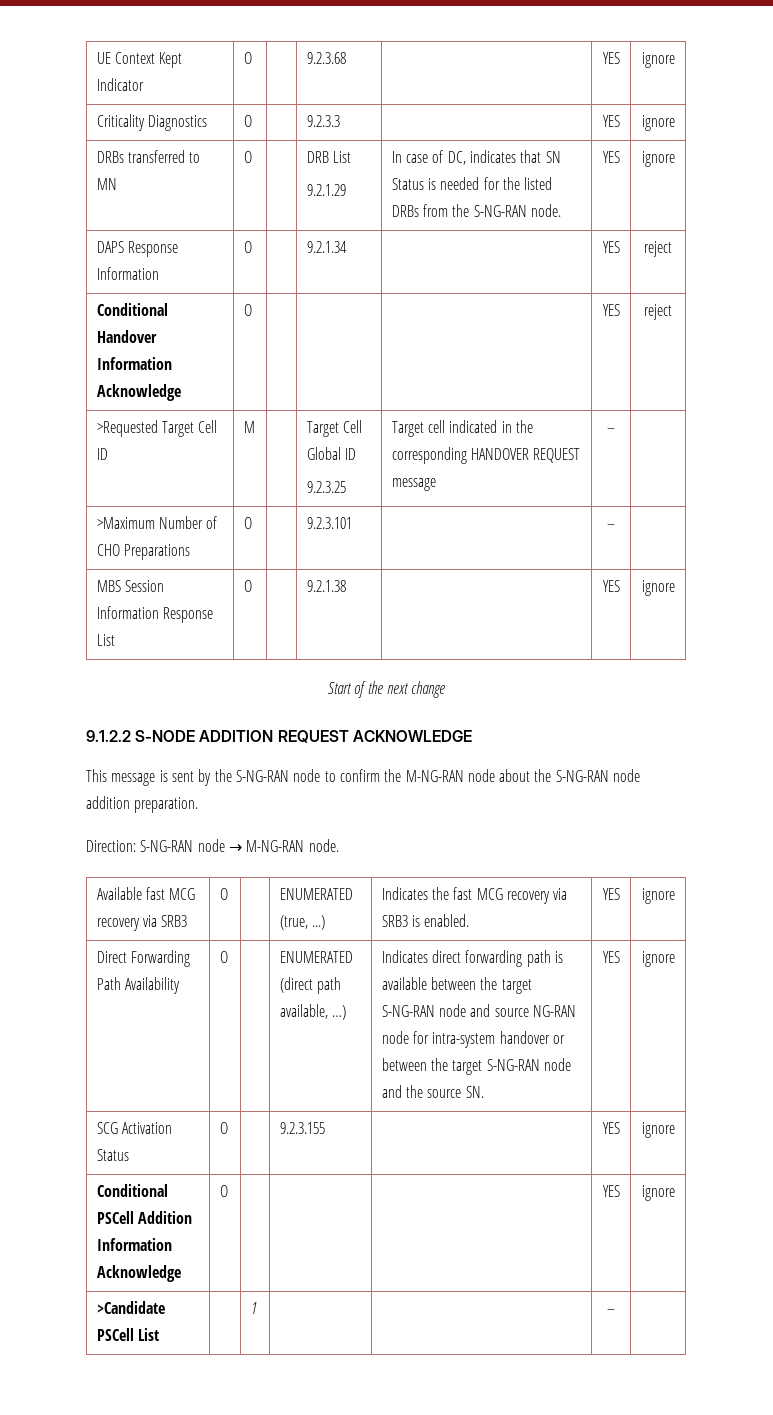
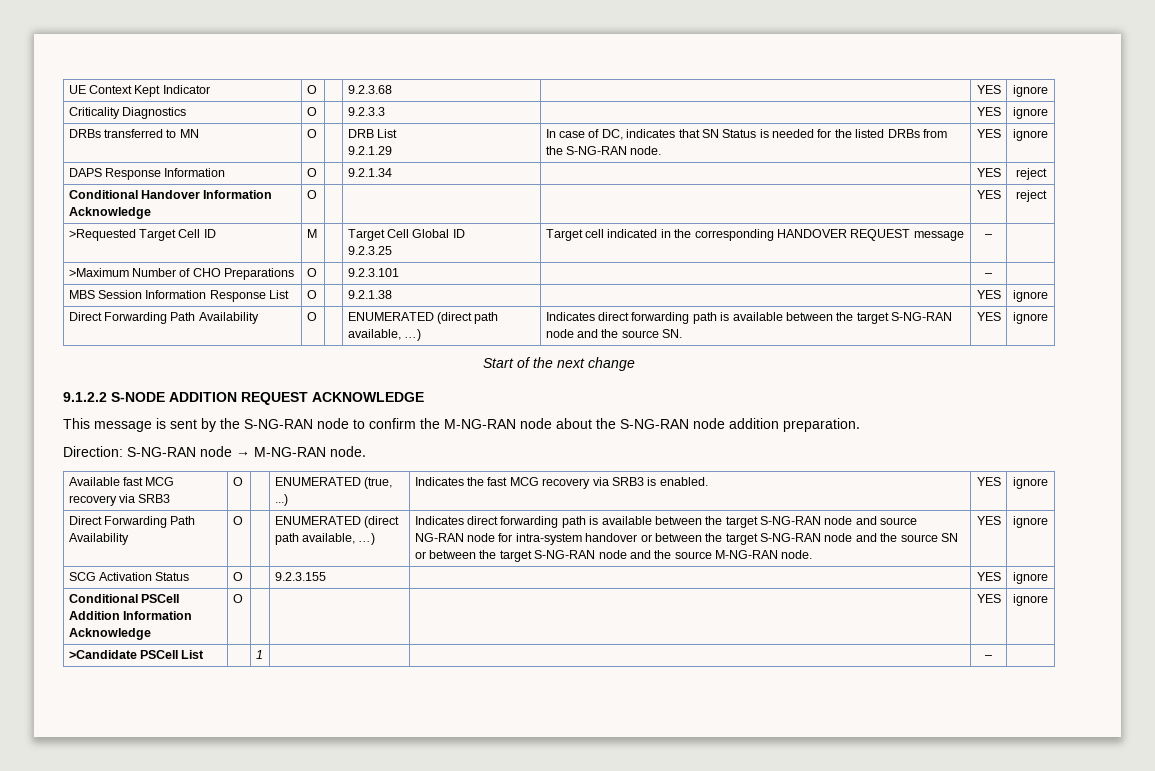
(675, 588) none -> [68,312,259,324] [306,312,317,321] [347,312,499,324] [347,329,422,341] [545,312,953,324] [545,329,683,338] [976,312,1001,321] [1013,312,1048,324] // Direct Forwarding Path Availability | O | | ENUMERATED (direct path available, …) | Indicates direct forwarding path is available between the target S-NG-RAN node and the source SN. | YES | ignore
[465,1086,484,1098] SN. -> [940,533,958,542] [414,550,813,562] SN or between the target S-NG-RAN node and the source M-NG-RAN node.

